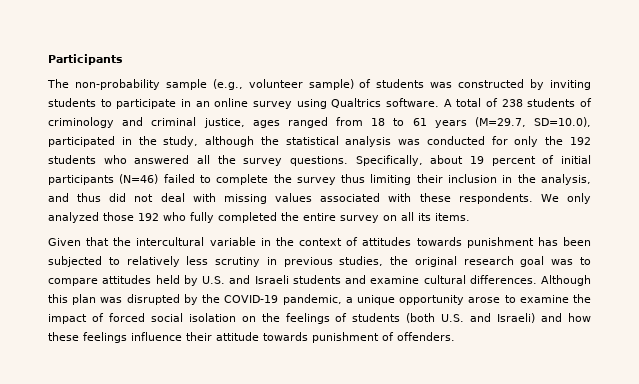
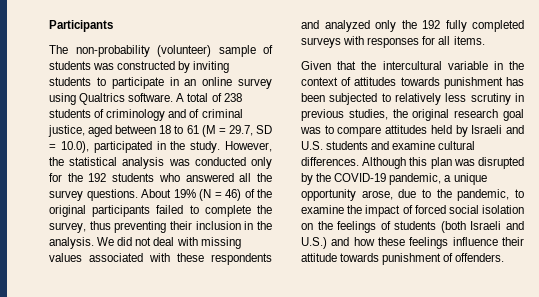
[165,79,354,90] sample (e.g., volunteer sample) -> [157,45,256,57] (volunteer) sample
(144, 121) none -> [189,109,200,118] of
[252,117,592,128] ages ranged from 18 to 61 years (M=29.7, SD=10.0), -> [88,125,272,137] [49,141,89,153] aged between 18 to 61 (M = 29.7, SD = 10.0),
[163,136,255,147] study, although -> [190,141,272,153] study. However,
[491,136,539,147] for only -> [251,157,272,169] [49,173,62,182] only for
[355,155,591,166] [48,174,159,185] Specifically, about 19 percent of initial participants (N=46) -> [141,189,272,201] [49,205,151,217] About 19% (N = 46) of the original participants
[296,174,412,185] survey thus limiting -> [49,221,167,233] survey, thus preventing
[541,174,592,185] [48,193,102,202] analysis, and thus -> [49,237,115,249] analysis. We
[458,193,591,204] [48,212,431,223] respondents. We only analyzed those 192 who fully completed the entire survey on all its -> [211,253,272,265] [301,20,524,32] [301,36,451,48] respondents and analyzed only the 192 fully completed surveys with responses for all
[202,275,289,284] U.S. and Israeli -> [471,125,524,134] [301,141,323,150] Israeli and U.S.
[468,297,501,303] arose -> [361,189,510,201] arose, due to the pandemic,
[441,313,536,323] U.S. and Israeli) -> [470,221,524,230] [301,237,327,249] Israeli and U.S.)

